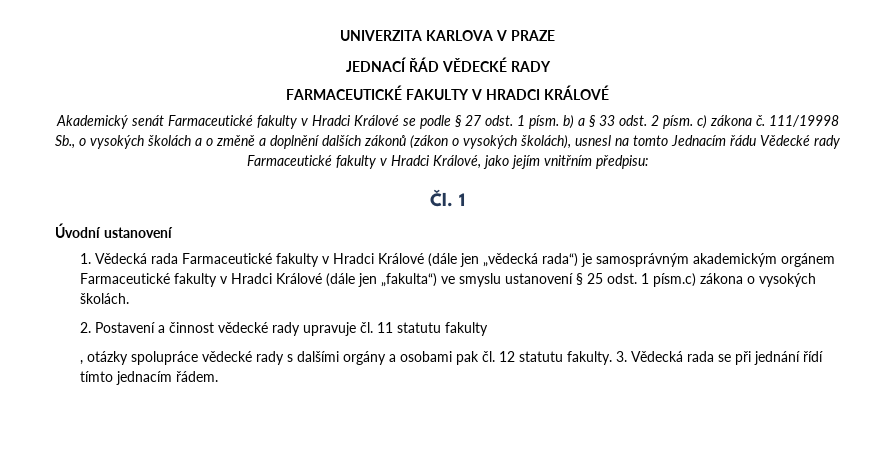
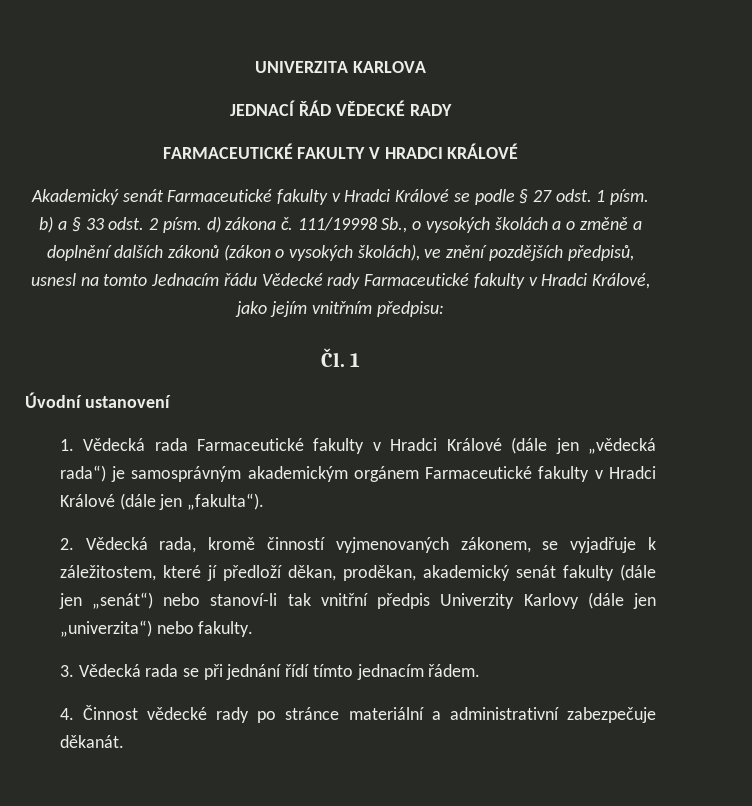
[496,30,555,41] V PRAZE -> (426, 67) none
[696,115,707,129] c) -> [206,216,221,233] d)
(571, 142) none -> [424,245,634,261] ve znění pozdějších předpisů,
[380,273,816,287] [79,293,129,304] [79,322,488,336] [79,351,612,365] „fakulta“) ve smyslu ustanovení § 25 odst. 1 písm.c) zákona o vysokých školách. // 2. Postavení a činnost vědecké rady upravuje čl. 11 statutu fakulty // , otázky spolupráce vědecké rady s dalšími orgány a osobami pak čl. 12 statutu fakulty. -> [186,493,264,510] [59,537,656,553] [59,564,656,581] [58,592,656,609] [59,620,254,637] „fakulta“). // 2. Vědecká rada, kromě činností vyjmenovaných zákonem, se vyjadřuje k záležitostem, které jí předloží děkan, proděkan, akademický senát fakulty (dále jen „senát“) nebo stanoví-li tak vnitřní předpis Univerzity Karlovy (dále jen „univerzita“) nebo fakulty. //
(218, 376) none -> [59,705,656,723] [59,735,124,748] // 4. Činnost vědecké rady po stránce materiální a administrativní zabezpečuje děkanát.

